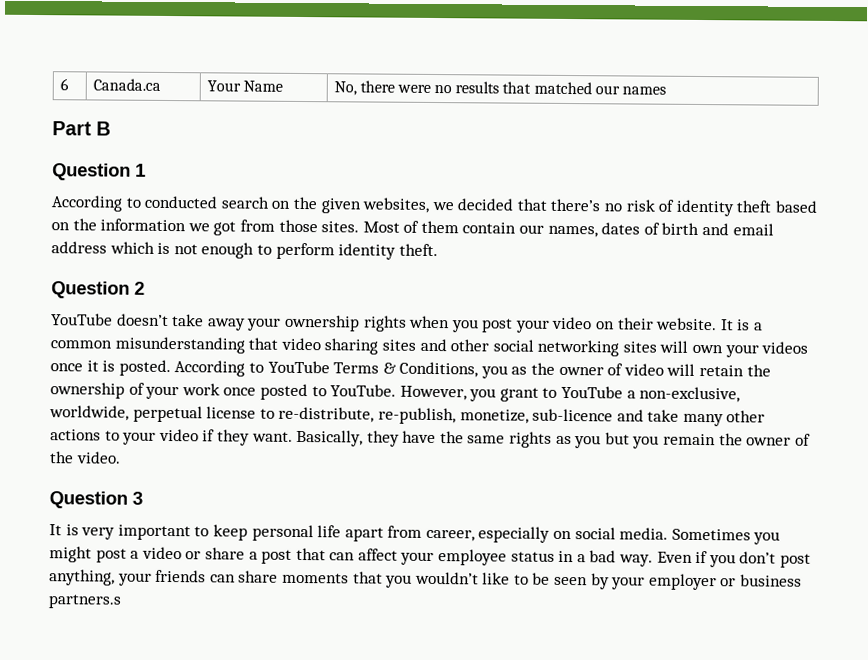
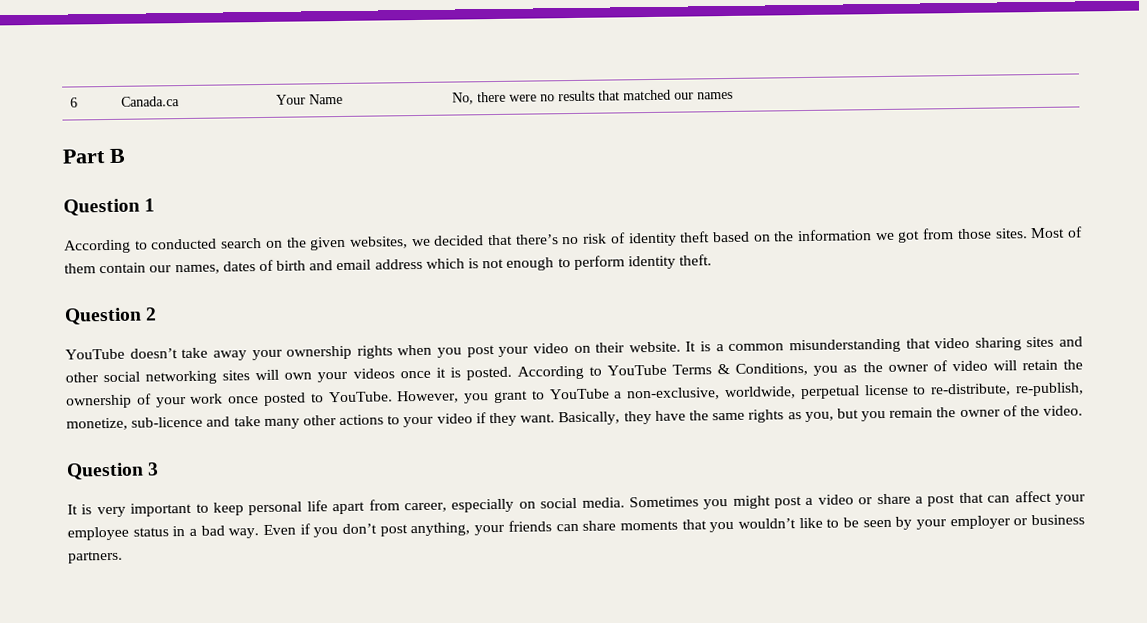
[574,435,602,449] you -> [804,411,834,423] you,
[48,594,122,609] partners.s -> [68,550,123,564] partners.

